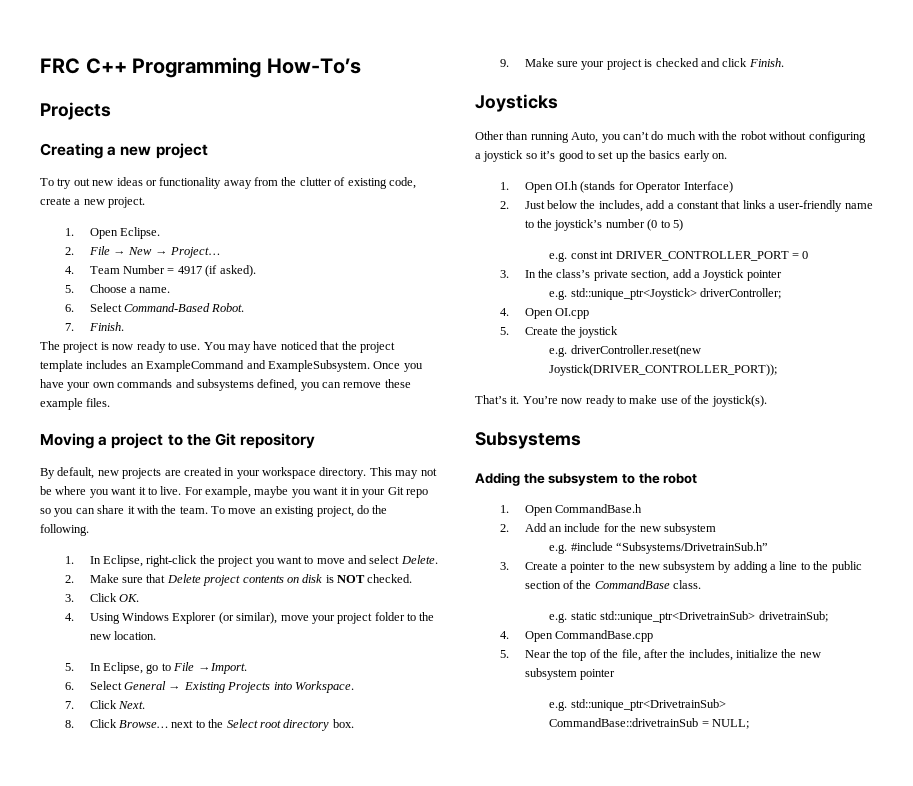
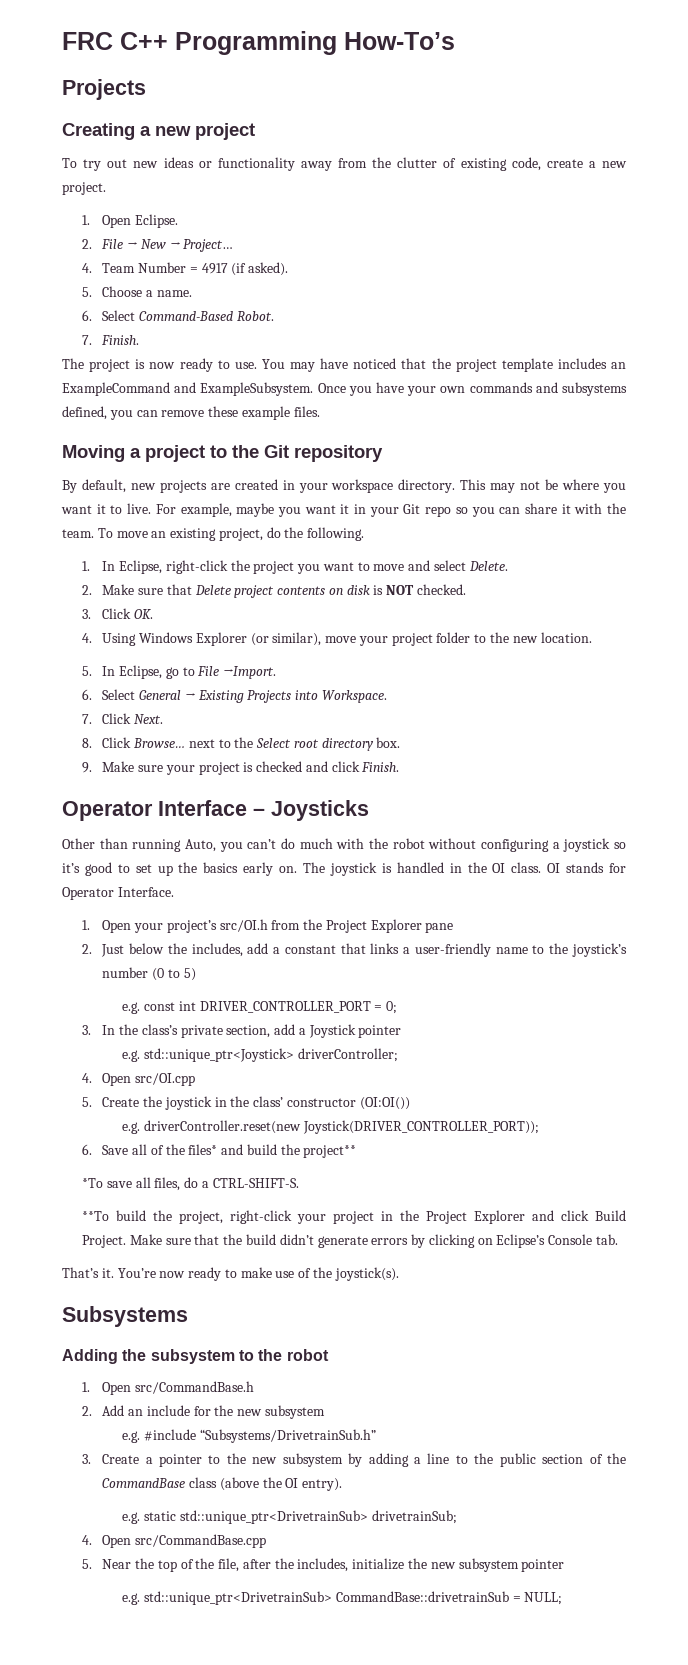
(784, 62) none -> [62,800,265,821] Operator Interface –
[499,181,733,193] // 1. Open OI.h (stands for Operator Interface) -> [303,862,626,876] [62,887,174,900] [82,919,454,933] The joystick is handled in the OI class. OI stands for Operator Interface. // 1. Open your project’s src/OI.h from the Project Explorer pane
[802,251,809,259] 0 -> [386,1001,398,1014] 0;
[555,308,590,319] OI.cpp -> [134,1073,195,1086] src/OI.cpp
[549,345,701,357] [549,364,778,376] // e.g. driverController.reset(new Joystick(DRIVER_CONTROLLER_PORT)); -> [214,1096,410,1110] [122,1120,539,1134] [82,1144,357,1158] [82,1177,299,1191] [82,1210,626,1224] [82,1234,619,1248] in the class’ constructor (OI:OI()) // e.g. driverController.reset(new Joystick(DRIVER_CONTROLLER_PORT)); // 6. Save all of the files* and build the project** // *To save all files, do a CTRL-SHIFT-S. // **To build the project, right-click your project in the Project Explorer and click Build Project. Make sure that the build didn’t generate errors by clicking on Eclipse’s Console tab.
[555,504,643,513] CommandBase.h -> [134,1381,254,1394] src/CommandBase.h
[673,580,702,589] class. -> [188,1477,343,1491] class (above the OI entry).
[555,630,654,642] CommandBase.cpp -> [134,1534,266,1548] src/CommandBase.cpp

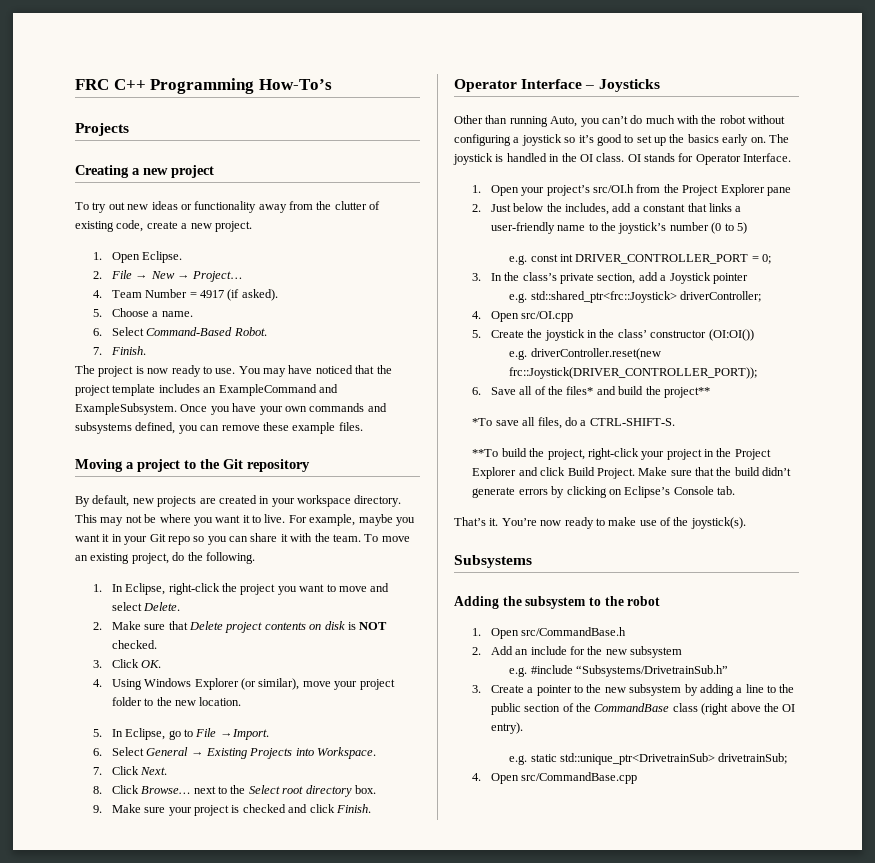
[144,1048,295,1062] std::unique_ptr<Joystick> -> [530,291,677,303] std::shared_ptr<frc::Joystick>
[302,1120,539,1134] Joystick(DRIVER_CONTROLLER_PORT)); -> [509,367,758,379] frc::Joystick(DRIVER_CONTROLLER_PORT));
[219,1477,259,1491] (above -> [701,703,761,715] (right above
[82,1558,565,1572] [122,1591,563,1605] // 5. Near the top of the file, after the includes, initialize the new subsystem pointer // e.g. std::unique_ptr<DrivetrainSub> CommandBase::drivetrainSub = NULL; -> (638, 778) none

